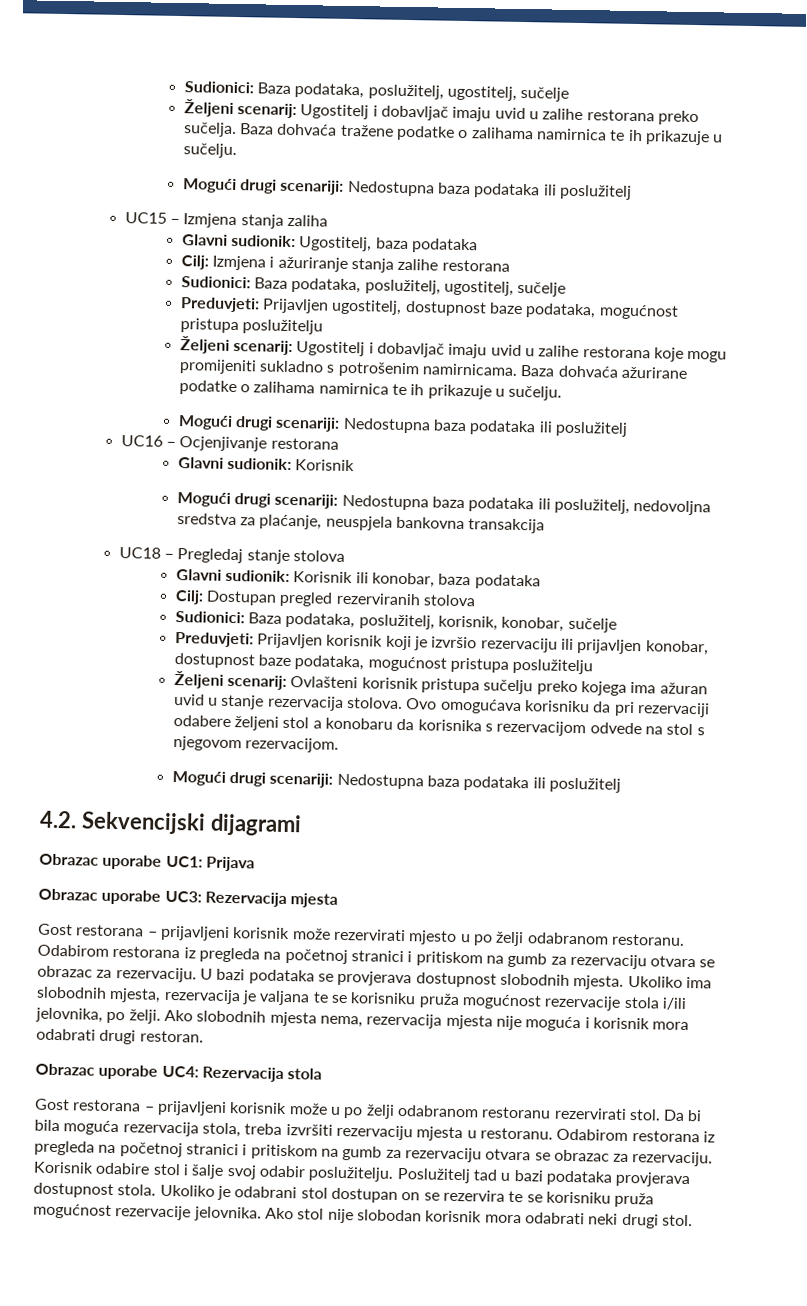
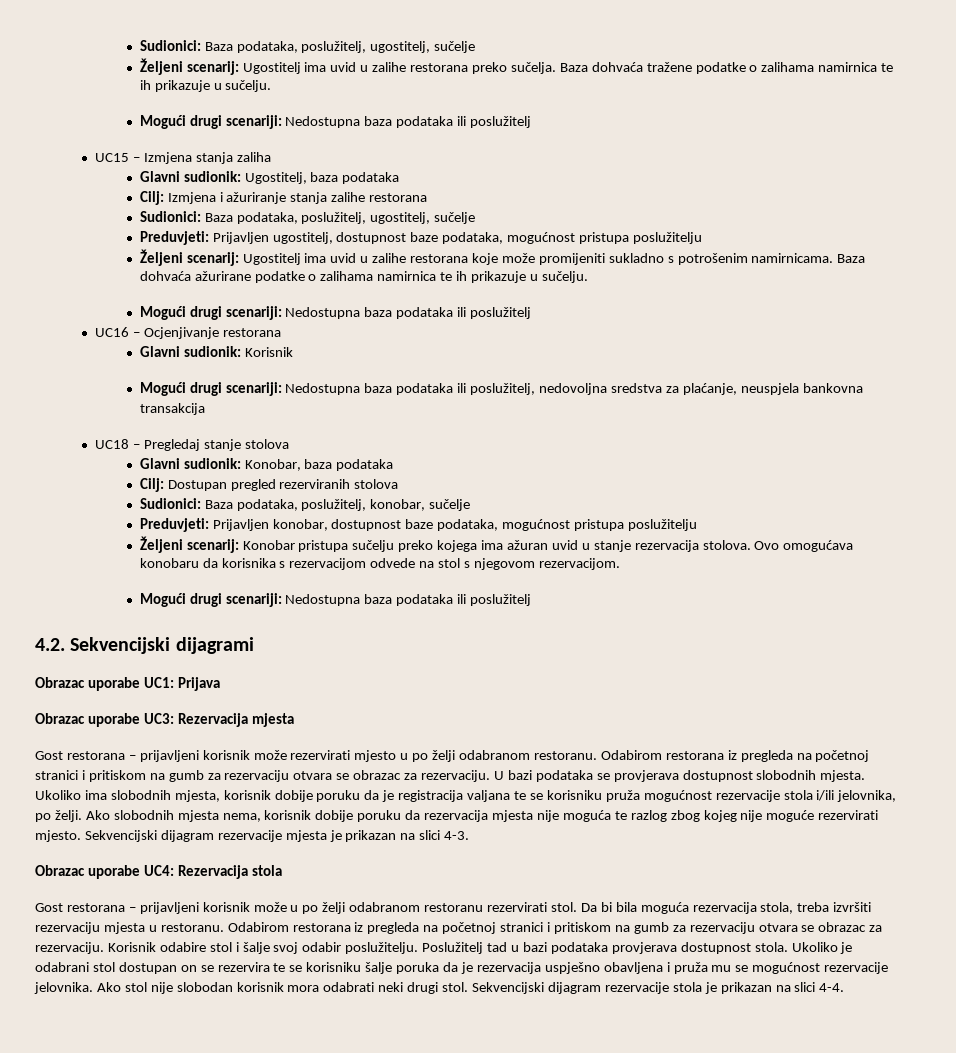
[372,105,492,122] i dobavljač imaju -> [304,62,327,72] ima
[368,342,488,359] i dobavljač imaju -> [304,253,327,263] ima
[687,350,728,363] mogu -> [501,253,535,263] može
[293,571,436,588] Korisnik ili konobar, -> [244,459,301,471] Konobar,
[438,615,499,631] korisnik, -> (367, 505) none
[326,634,643,655] korisnik koji je izvršio rezervaciju ili prijavljen -> (269, 525) none
[290,676,419,690] Ovlašteni korisnik -> [242,540,295,550] Konobar
[525,700,711,718] [172,714,322,731] korisniku da pri rezervaciji odabere željeni stol a -> (854, 546) none
[163,988,257,1005] rezervacija je -> [223,790,464,802] korisnik dobije poruku da je registracija
[366,1013,690,1032] [36,1028,204,1045] rezervacija mjesta nije moguća i korisnik mora odabrati drugi restoran. -> [264,810,879,822] [35,830,470,842] korisnik dobije poruku da rezervacija mjesta nije moguća te razlog zbog kojeg nije moguće rezervirati mjesto. Sekvencijski dijagram rezervacije mjesta je prikazan na slici 4-3.
[614,1192,655,1208] pruža -> [365,962,749,974] šalje poruka da je rezervacija uspješno obavljena i pruža mu se
(693, 1220) none -> [472,982,845,994] Sekvencijski dijagram rezervacije stola je prikazan na slici 4-4.

